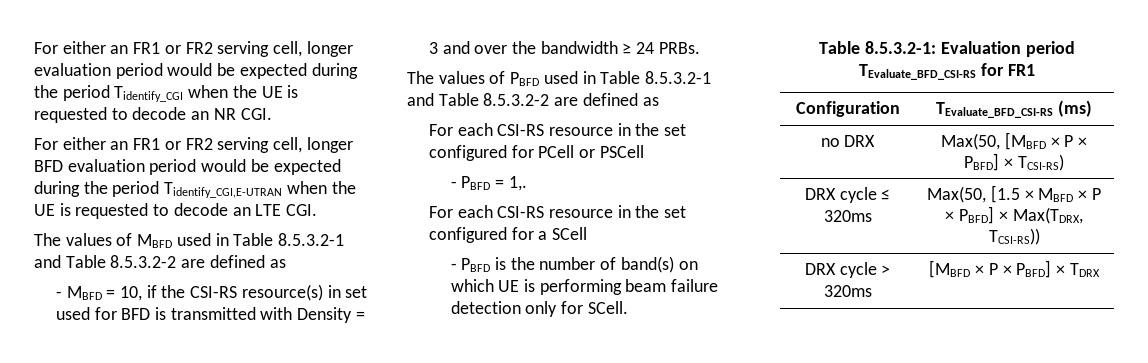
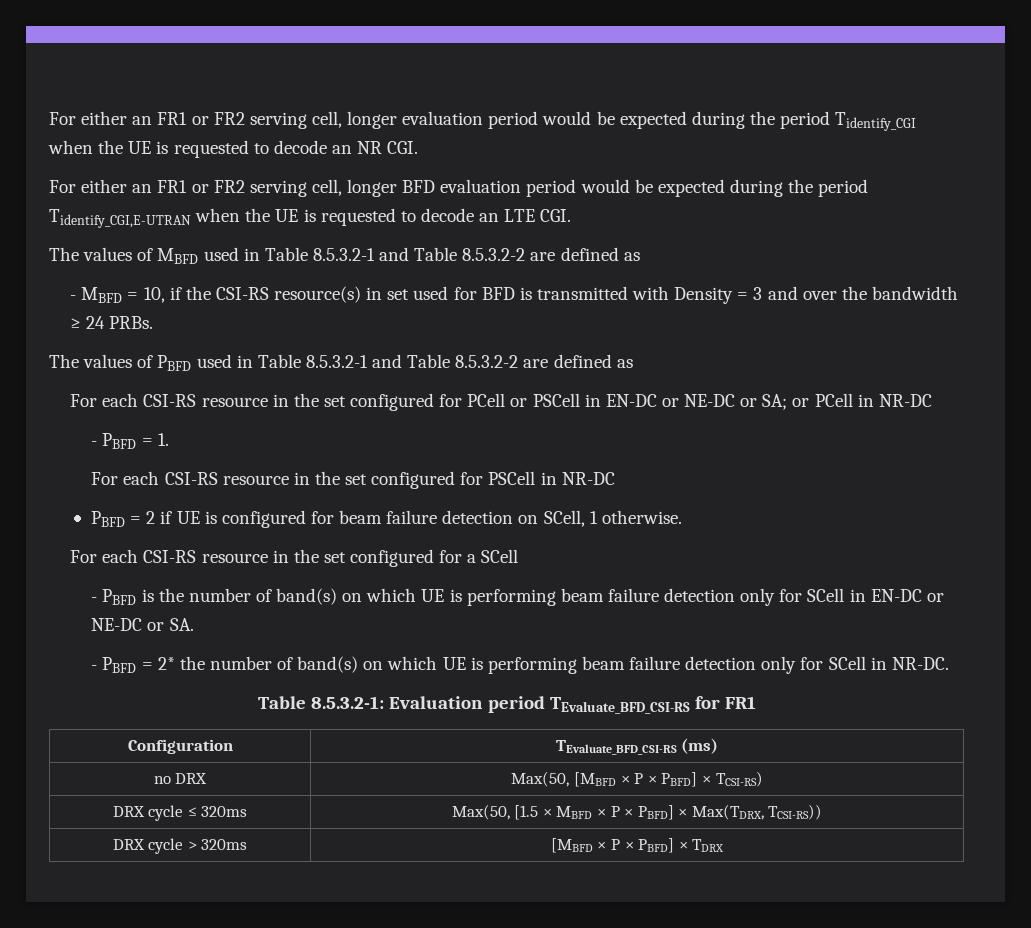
[450,176,527,191] // - PBFD = 1,. -> [584,393,932,410] [91,433,169,449] [91,471,615,489] [91,510,682,528] in EN-DC or NE-DC or SA; or PCell in NR-DC // - PBFD = 1. // For each CSI-RS resource in the set configured for PSCell in NR-DC // PBFD = 2 if UE is configured for beam failure detection on SCell, 1 otherwise.
[587,301,628,314] SCell. -> [807,588,944,602] [91,618,194,631] [91,656,949,674] SCell in EN-DC or NE-DC or SA. // - PBFD = 2* the number of band(s) on which UE is performing beam failure detection only for SCell in NR-DC.

